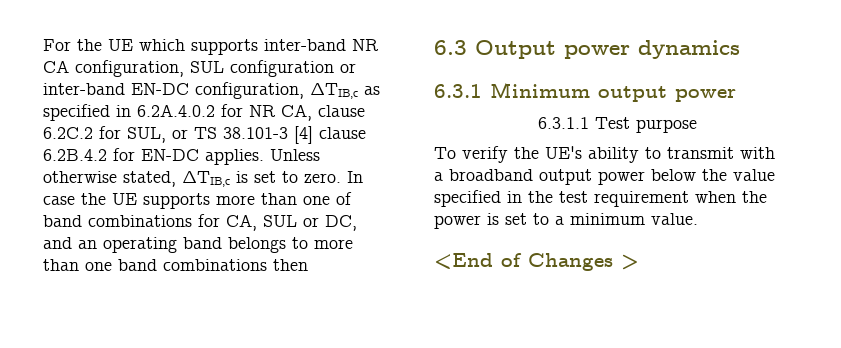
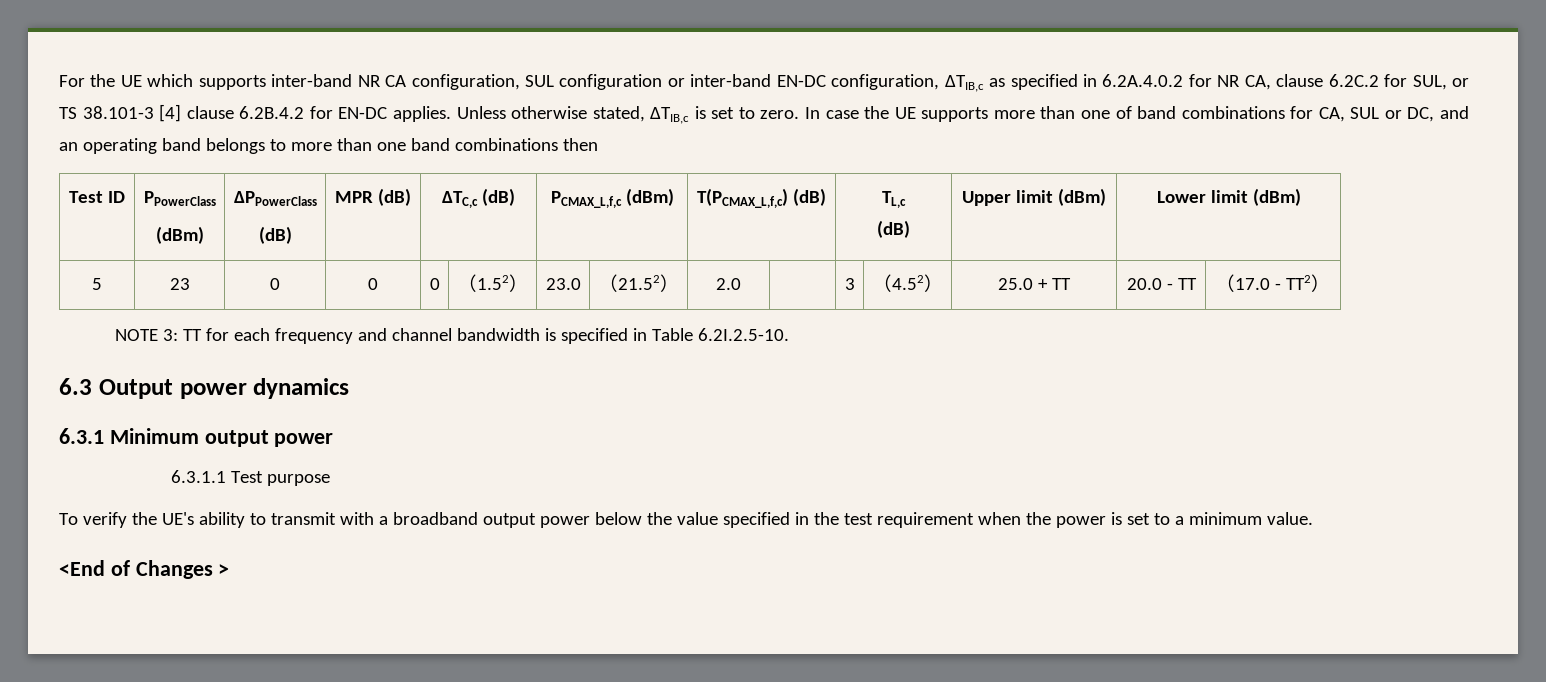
(308, 265) none -> [69,191,125,203] [143,191,216,206] [155,226,204,244] [233,191,317,206] [258,226,292,244] [335,188,411,206] [442,188,515,208] [550,188,674,208] [697,188,826,208] [882,191,906,208] [877,220,910,238] [962,188,1106,206] [1156,188,1301,206] [92,278,102,290] [169,278,190,290] [270,278,280,290] [368,278,378,290] [429,278,440,290] [457,274,528,292] [545,278,581,290] [598,274,679,292] [716,278,741,290] [844,278,855,290] [872,274,943,292] [998,278,1071,290] [1126,278,1197,290] [1216,274,1330,292] [114,328,789,344] // Test ID | PPowerClass // (dBm) | ΔPPowerClass // (dB) | MPR (dB) | ΔTC,c (dB) | PCMAX_L,f,c (dBm) | T(PCMAX_L,f,c) (dB) | TL,c // (dB) | Upper limit (dBm) | Lower limit (dBm) // 5 | 23 | 0 | 0 | 0 | （1.52） | 23.0 | （21.52） | 2.0 | | 3 | （4.52） | 25.0 + TT | 20.0 - TT | （17.0 - TT2） // NOTE 3: TT for each frequency and channel bandwidth is specified in Table 6.2I.2.5-10.

